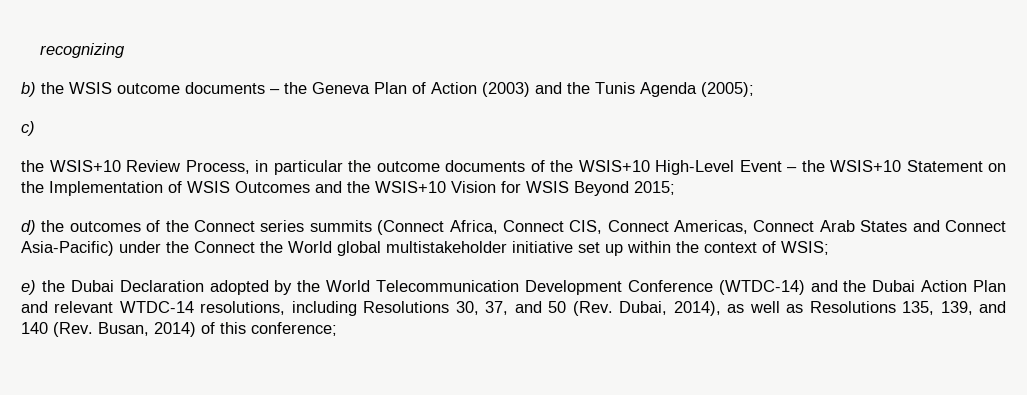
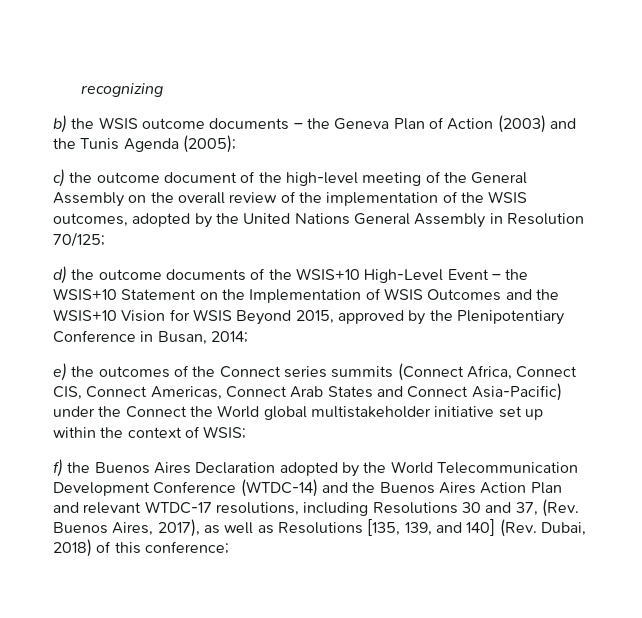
[21,160,343,175] // the WSIS+10 Review Process, in particular -> [69,171,528,186] [53,191,528,207] [53,213,584,228] [53,232,105,247] [53,266,67,284] the outcome document of the high-level meeting of the General Assembly on the overall review of the implementation of the WSIS outcomes, adopted by the United Nations General Assembly in Resolution 70/125; // d)
[634,181,675,195] [21,220,36,235] 2015; // d) -> [295,310,564,325] [53,330,248,345] [53,363,67,381] 2015, approved by the Plenipotentiary Conference in Busan, 2014; // e)
[21,280,114,295] e) the Dubai -> [53,459,191,477] f) the Buenos Aires
[872,280,916,292] Dubai -> [379,482,476,494] Buenos Aires
[119,301,194,313] WTDC-14 -> [144,501,212,514] WTDC-17
[455,301,721,316] 30, 37, and 50 (Rev. Dubai, 2014), -> [461,499,579,517] [53,519,200,537] 30 and 37, (Rev. Buenos Aires, 2017),
[902,301,935,315] 135, -> [367,519,401,536] [135,
[21,322,196,337] 140 (Rev. Busan, 2014) -> [466,519,586,537] [53,539,92,557] 140] (Rev. Dubai, 2018)

